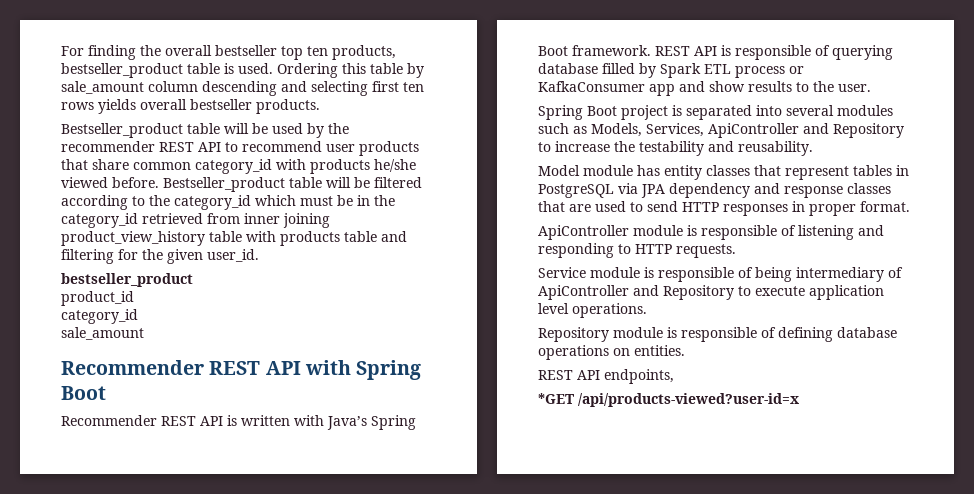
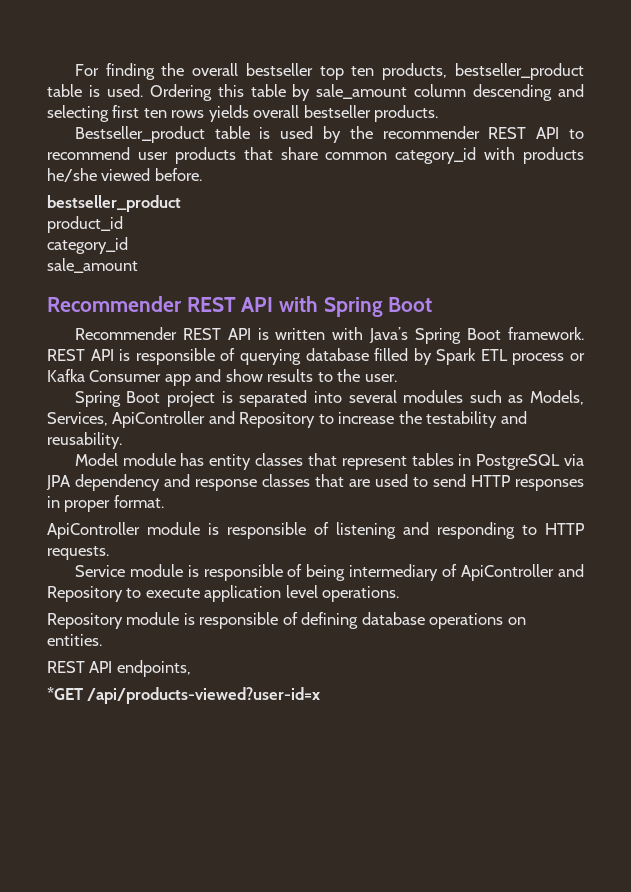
[224,123,268,134] will be -> [259,127,271,139] is
[163,177,422,192] [61,195,395,210] [61,213,330,228] [61,231,407,246] [61,249,259,264] Bestseller_product table will be filtered according to the category_id which must be in the category_id retrieved from inner joining product_view_history table with products table and filtering for the given user_id. -> (202, 174) none
[538,81,645,92] KafkaConsumer -> [47,369,162,382] Kafka Consumer

